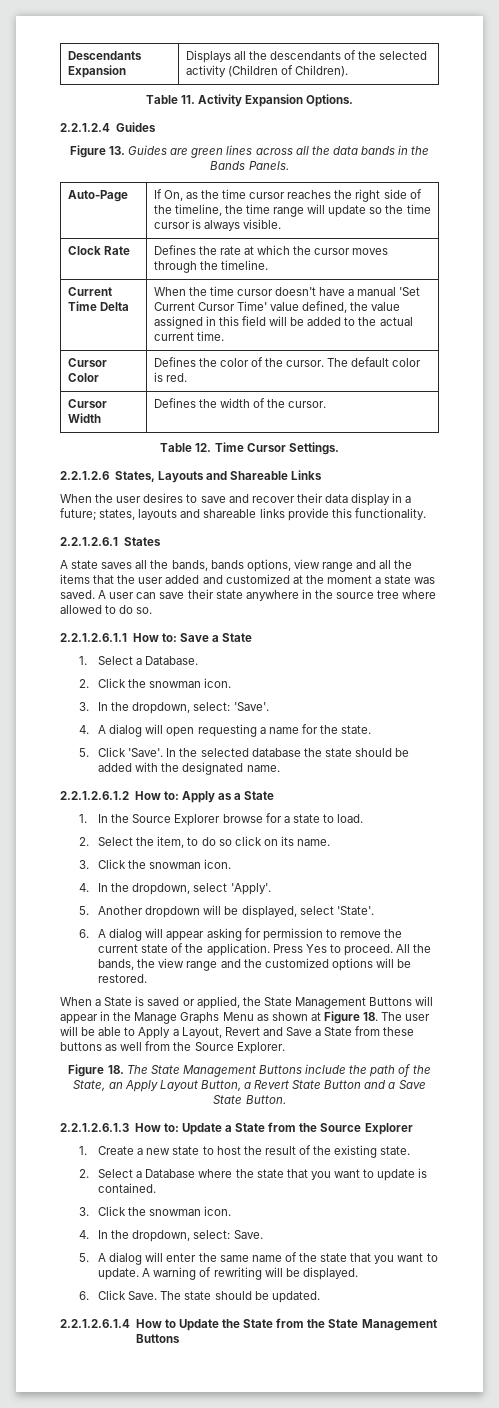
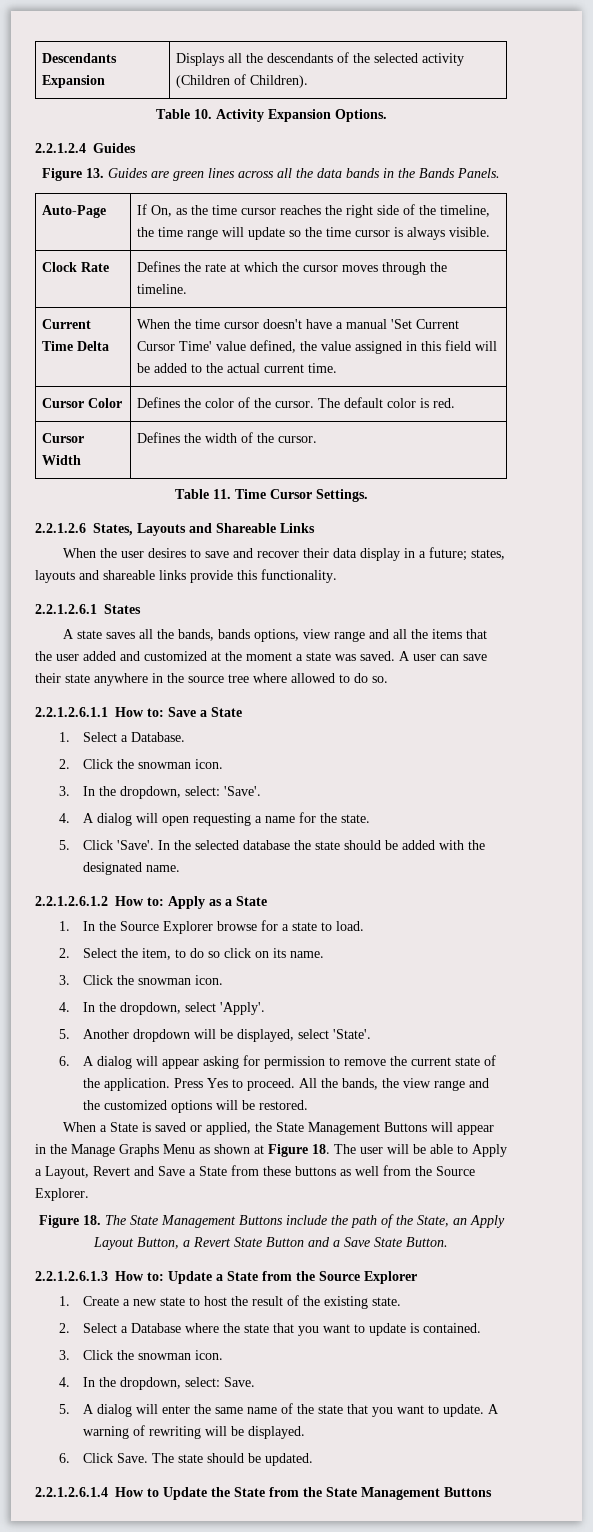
[180,95,195,104] 11. -> [193,109,212,119] 10.
[195,443,212,452] 12. -> [212,489,231,499] 11.

